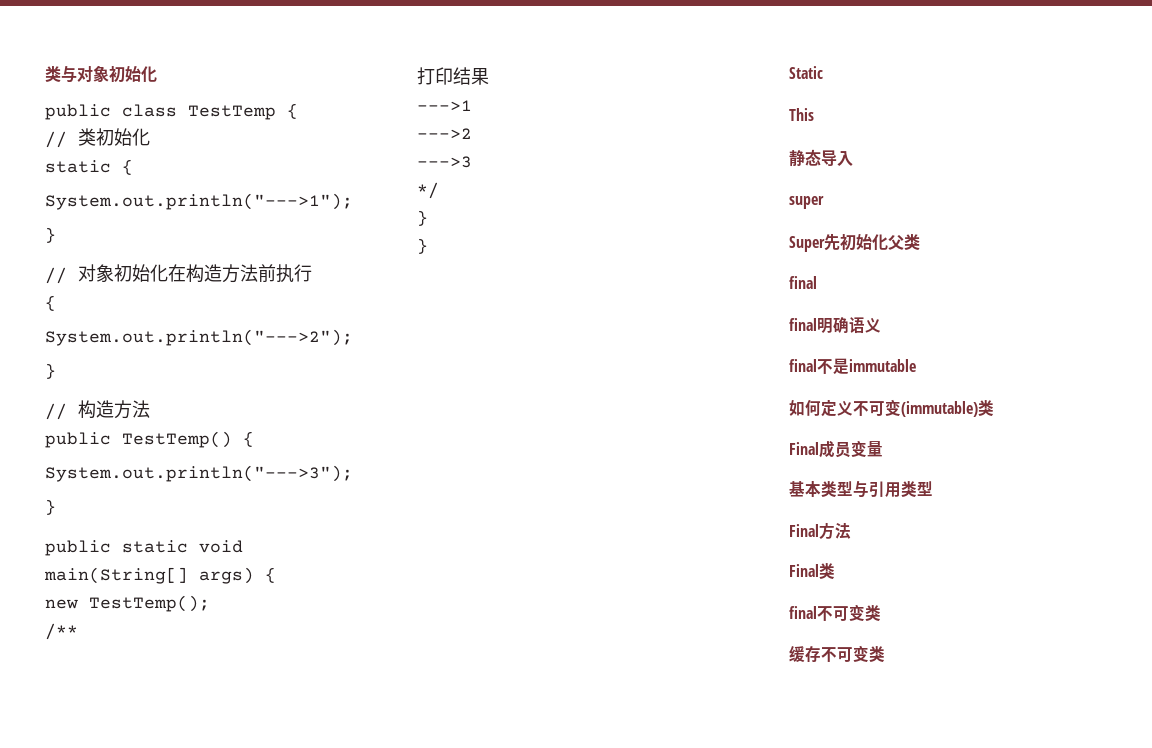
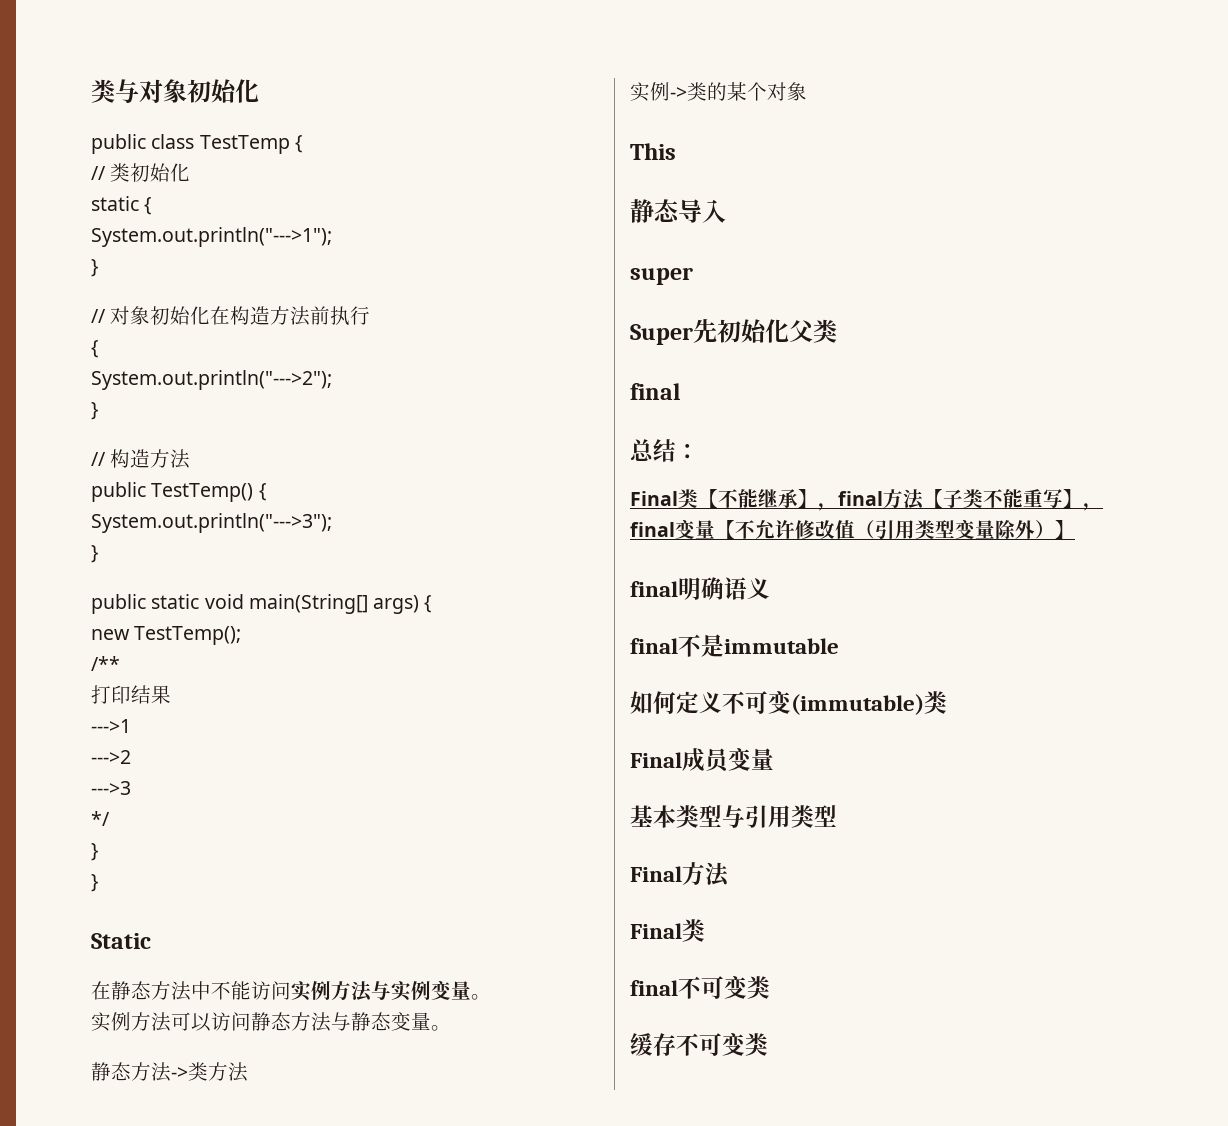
(823, 72) none -> [91,980,491,1002] [91,1012,451,1032] [91,1062,248,1082] [630,82,807,102] // 在静态方法中不能访问实例方法与实例变量。 // 实例方法可以访问静态方法与静态变量。 // 静态方法->类方法 // 实例->类的某个对象
(817, 282) none -> [630,439,699,462] [630,489,1103,511] [630,519,1075,540] // 总结： // Final类【不能继承】，final方法【子类不能重写】，final变量【不允许修改值（引用类型变量除外）】

